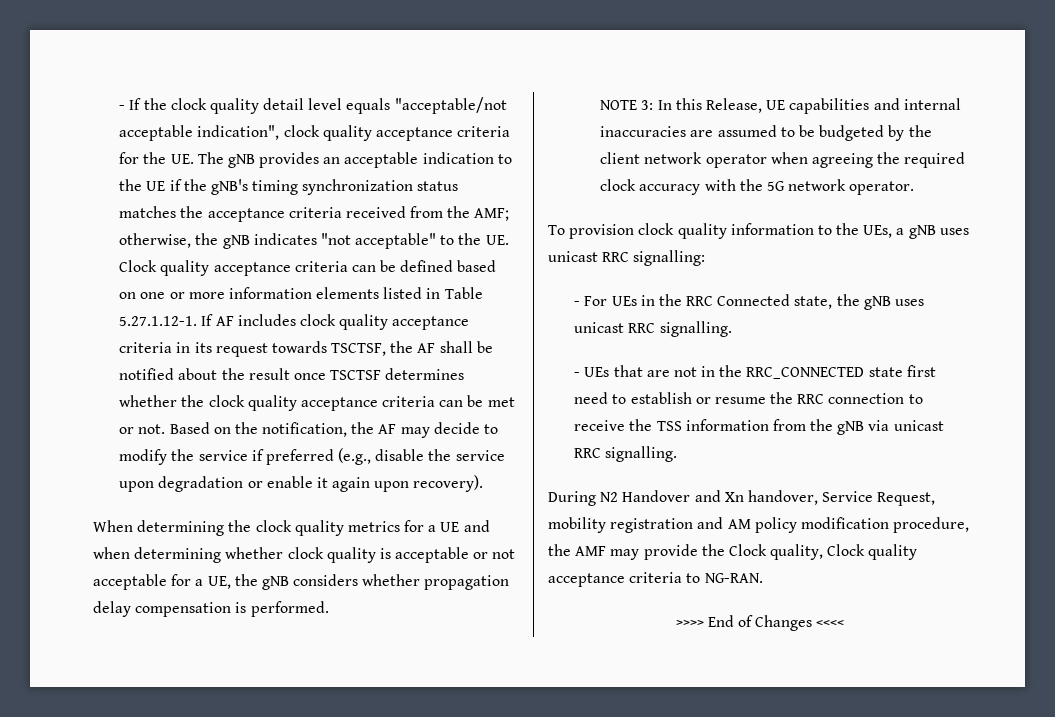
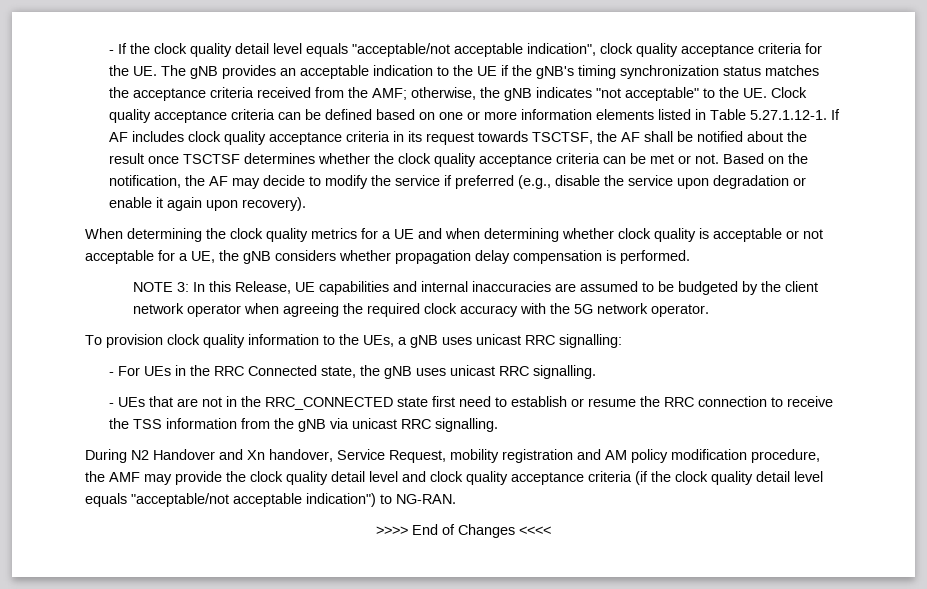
[728,544,918,560] [548,572,683,587] Clock quality, Clock quality acceptance criteria -> [250,471,823,485] [85,493,376,507] clock quality detail level and clock quality acceptance criteria (if the clock quality detail level equals "acceptable/not acceptable indication")

